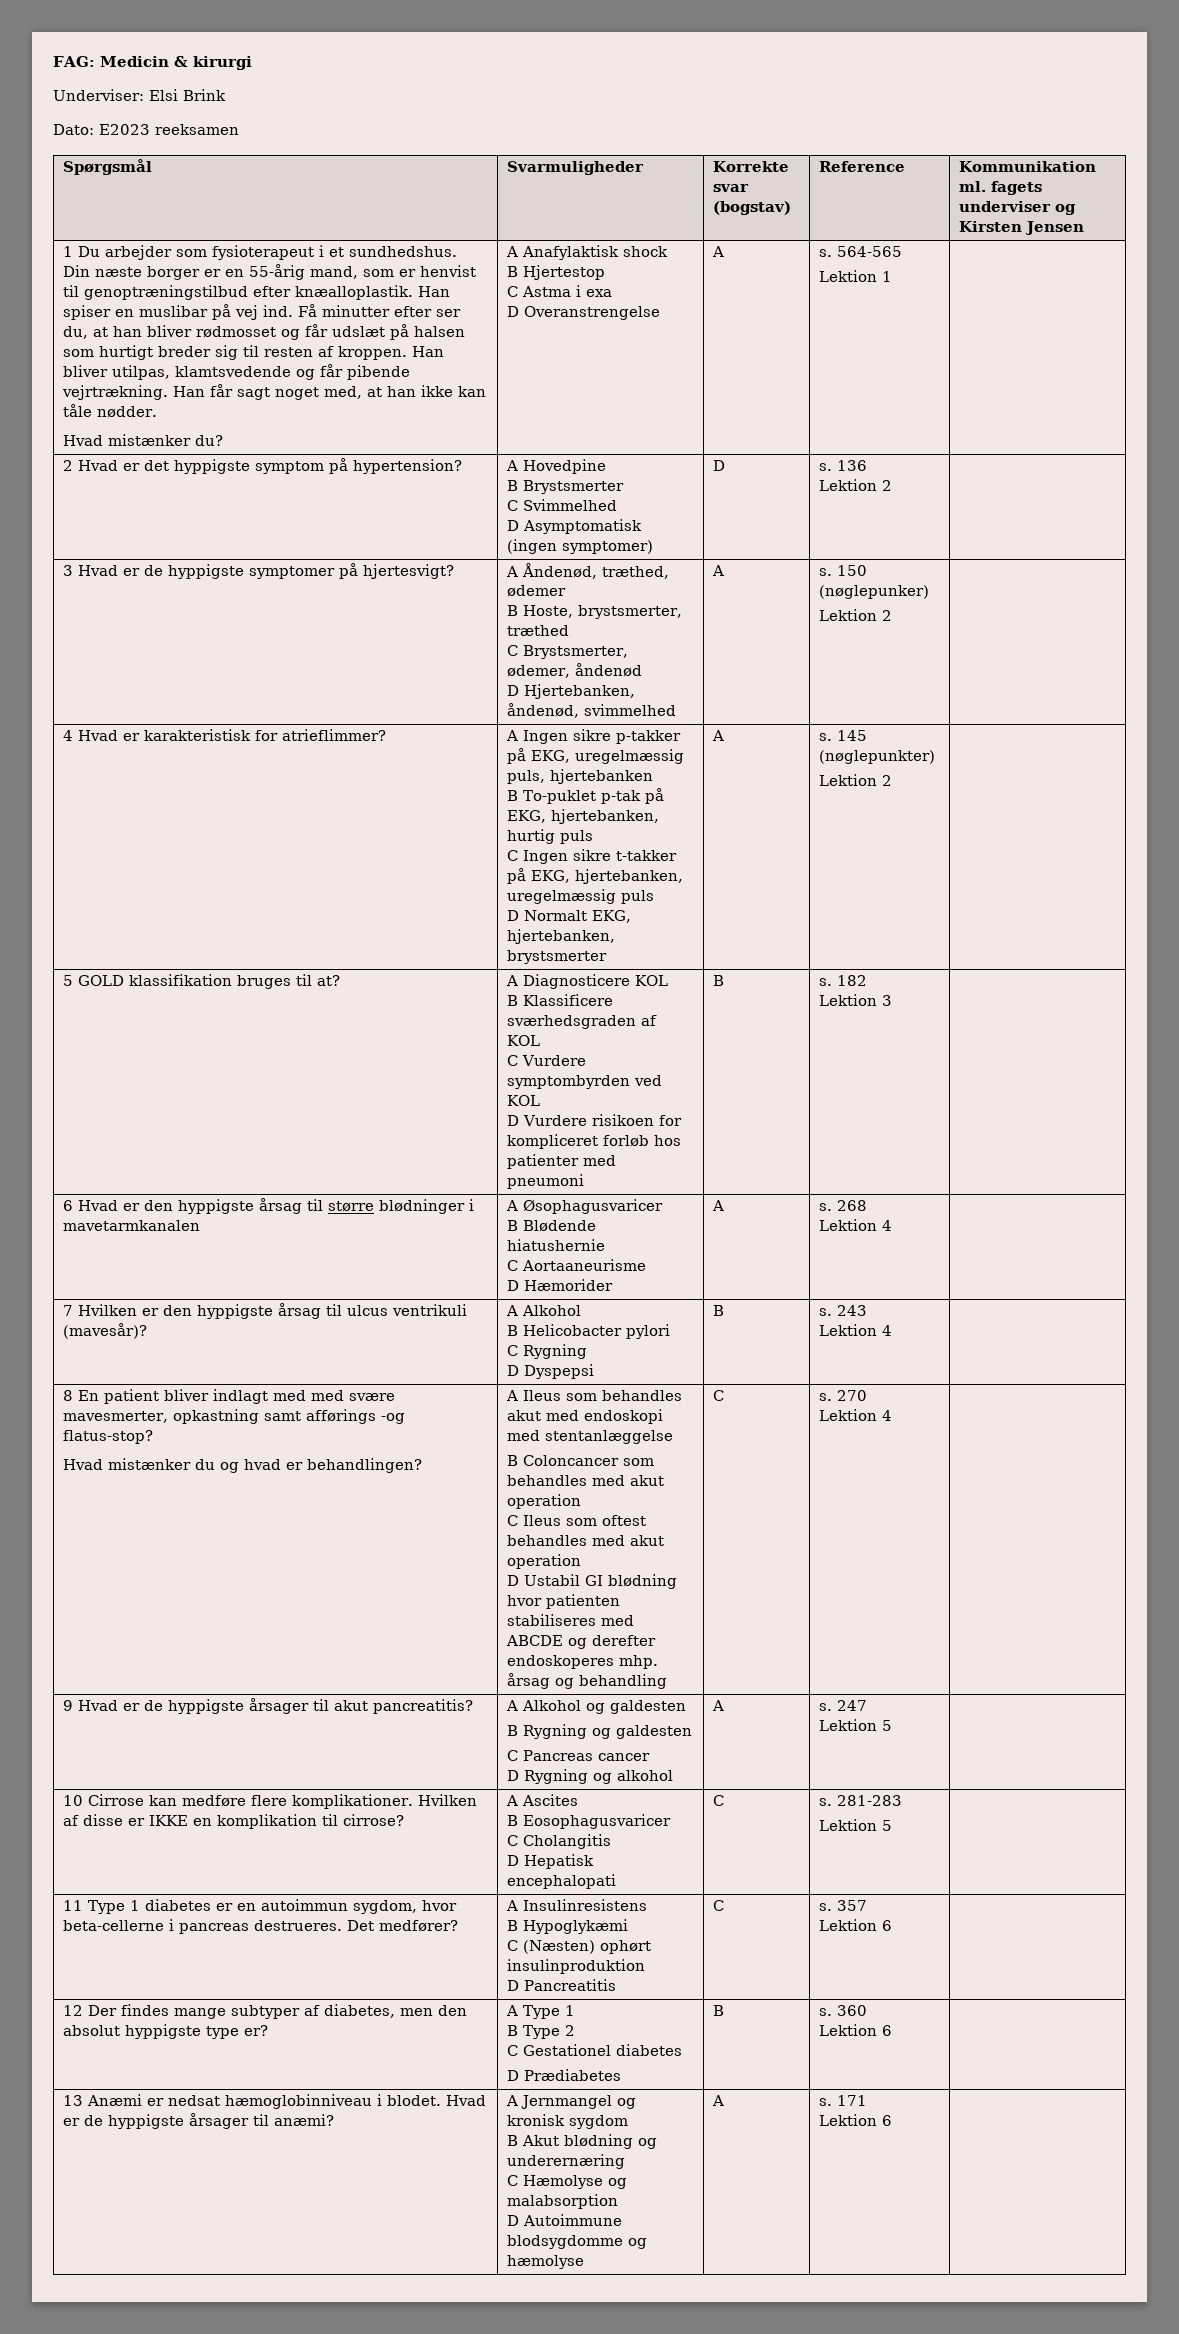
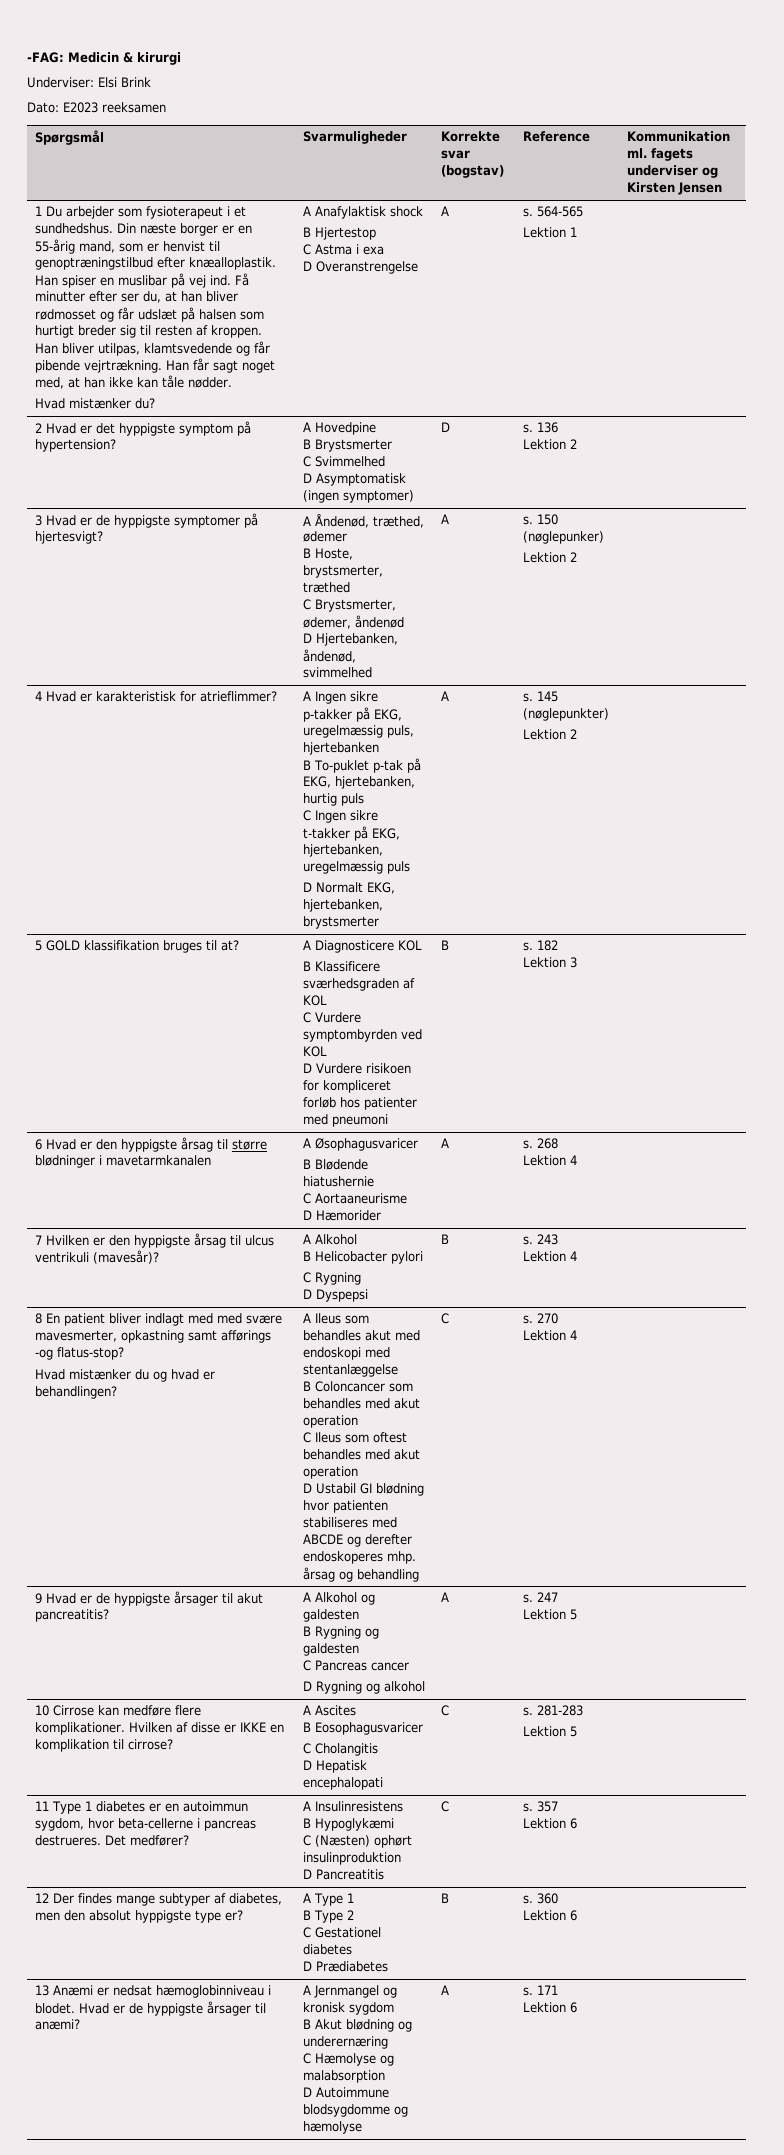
[53,56,95,67] FAG: -> [27,52,64,63] -FAG:

